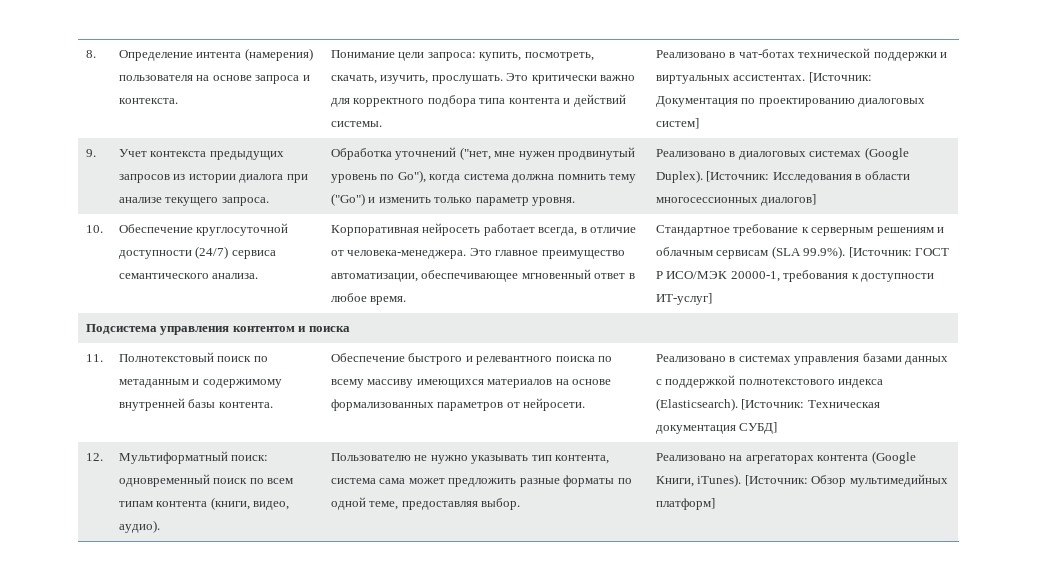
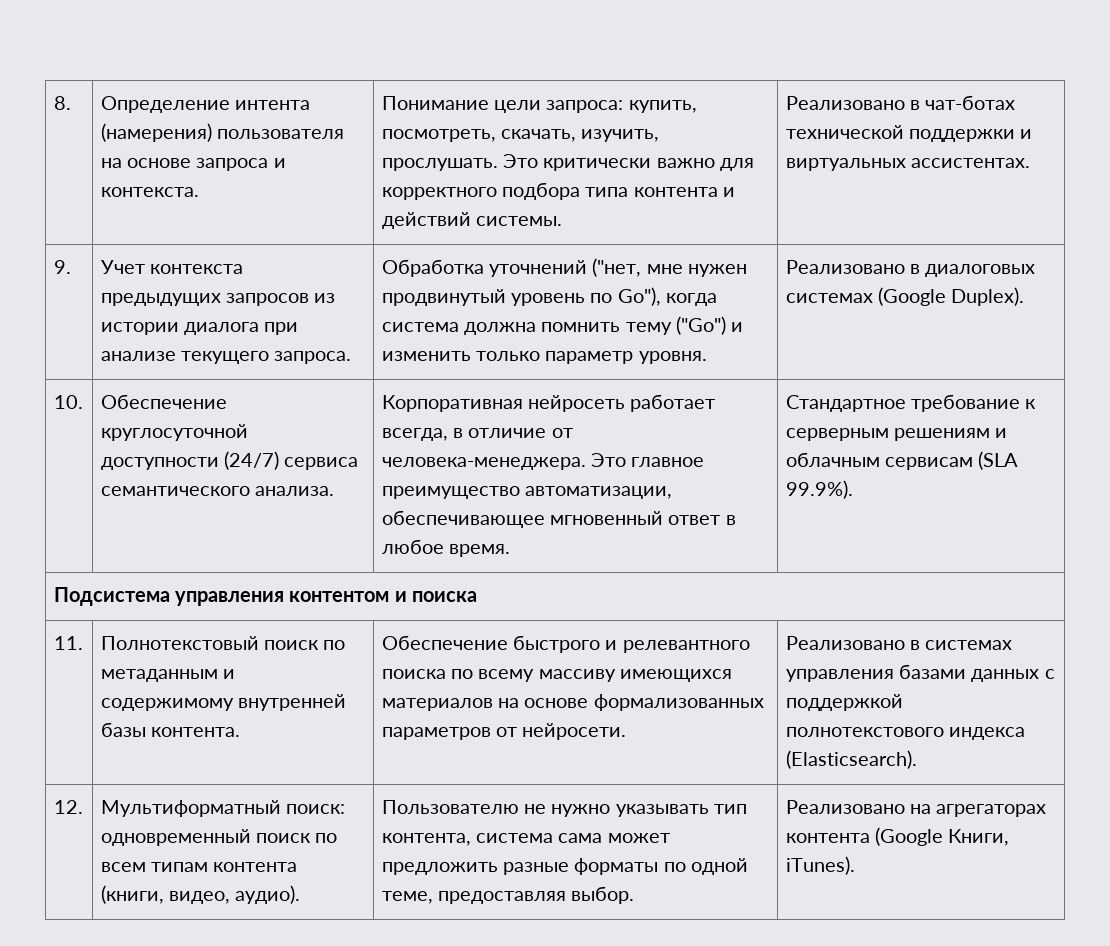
[808,72,872,83] [655,96,926,107] [655,118,699,129] [Источник: Документация по проектированию диалоговых систем] -> (1031, 163) none
[706,171,910,183] [655,194,817,206] [Источник: Исследования в области многосессионных диалогов] -> (1025, 296) none
[848,247,950,258] [655,270,935,282] [655,293,712,305] [Источник: ГОСТ Р ИСО/МЭК 20000-1, требования к доступности ИТ-услуг] -> (853, 489) none
[741,399,880,410] [655,422,778,434] [Источник: Техническая документация СУБД] -> (917, 759) none
[744,474,948,487] [655,498,715,510] [Источник: Обзор мультимедийных платформ] -> (855, 865) none

